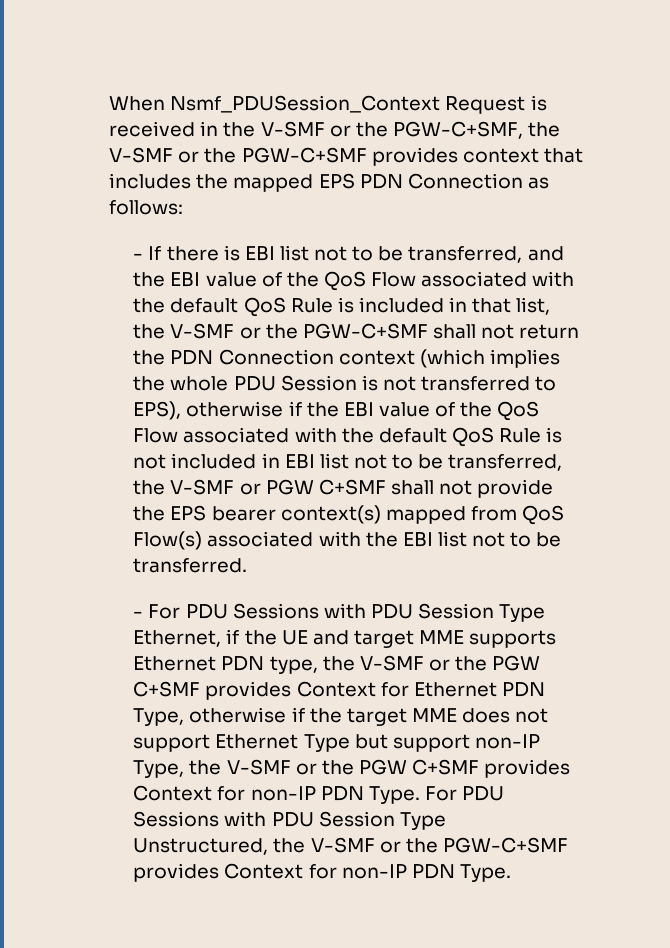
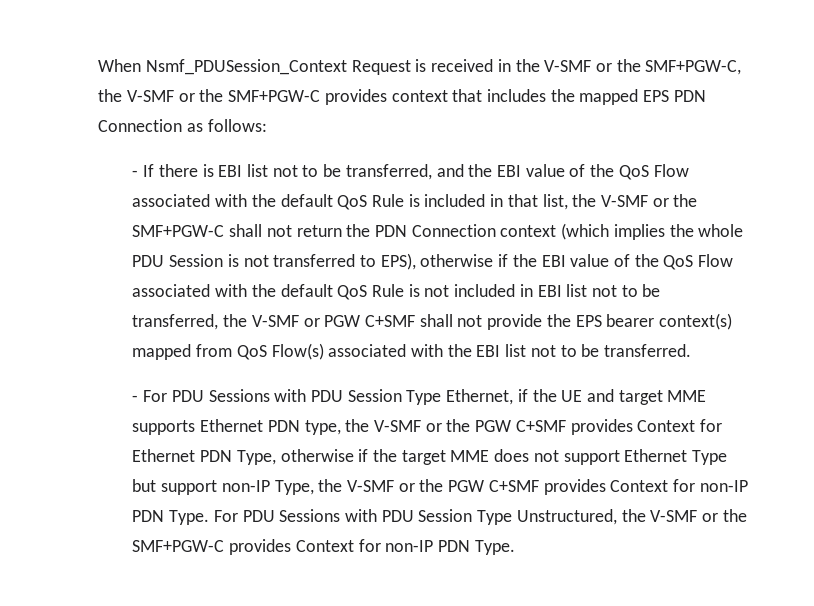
[392,121,561,139] [109,147,367,163] PGW-C+SMF, the V-SMF or the PGW-C+SMF -> [645,60,742,75] [98,89,321,102] SMF+PGW-C, the V-SMF or the SMF+PGW-C
[302,323,428,339] PGW-C+SMF -> [132,225,225,237] SMF+PGW-C
[442,837,568,853] PGW-C+SMF -> [132,540,225,552] SMF+PGW-C

